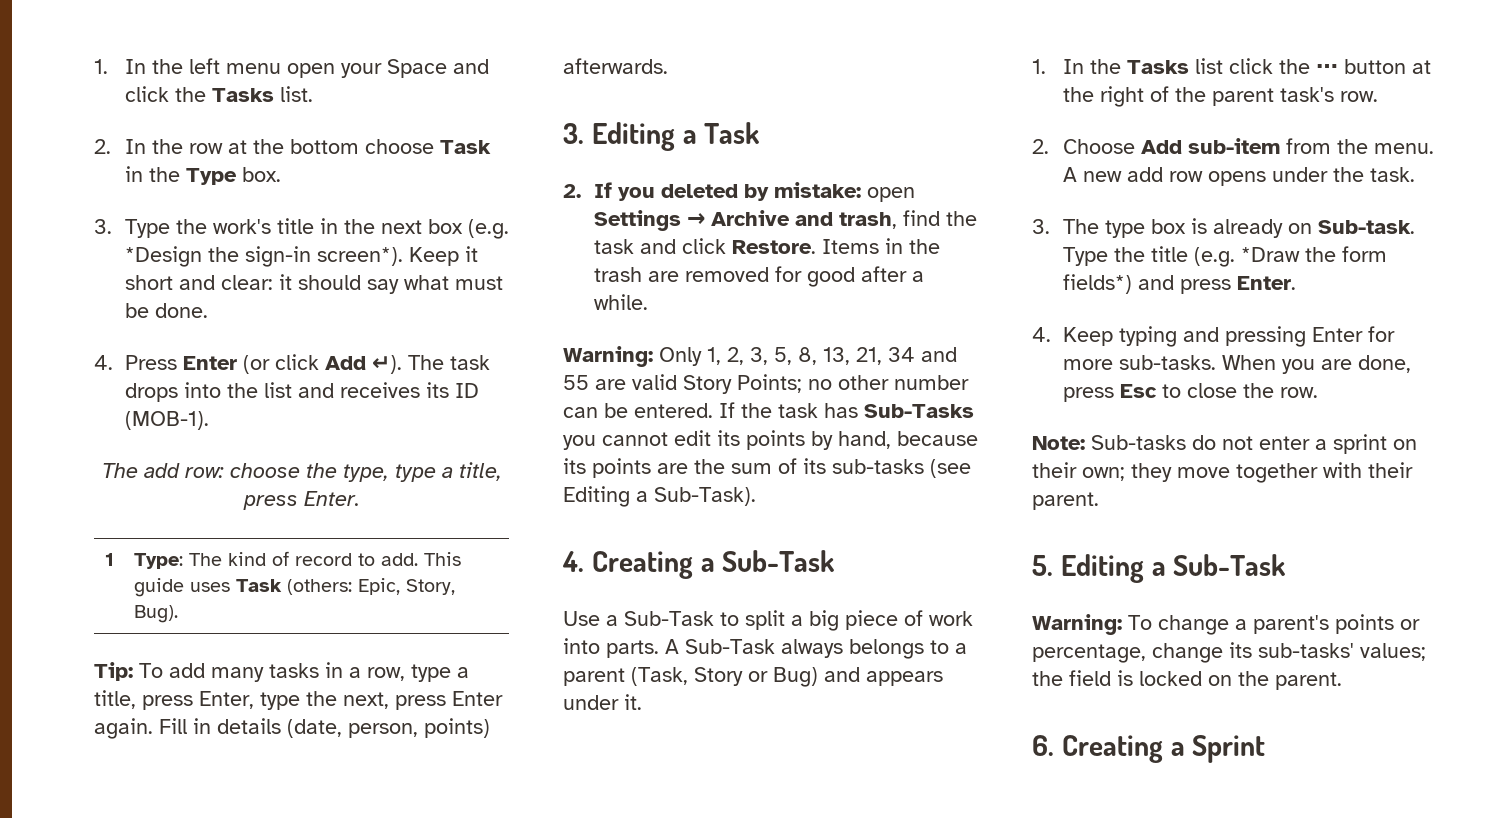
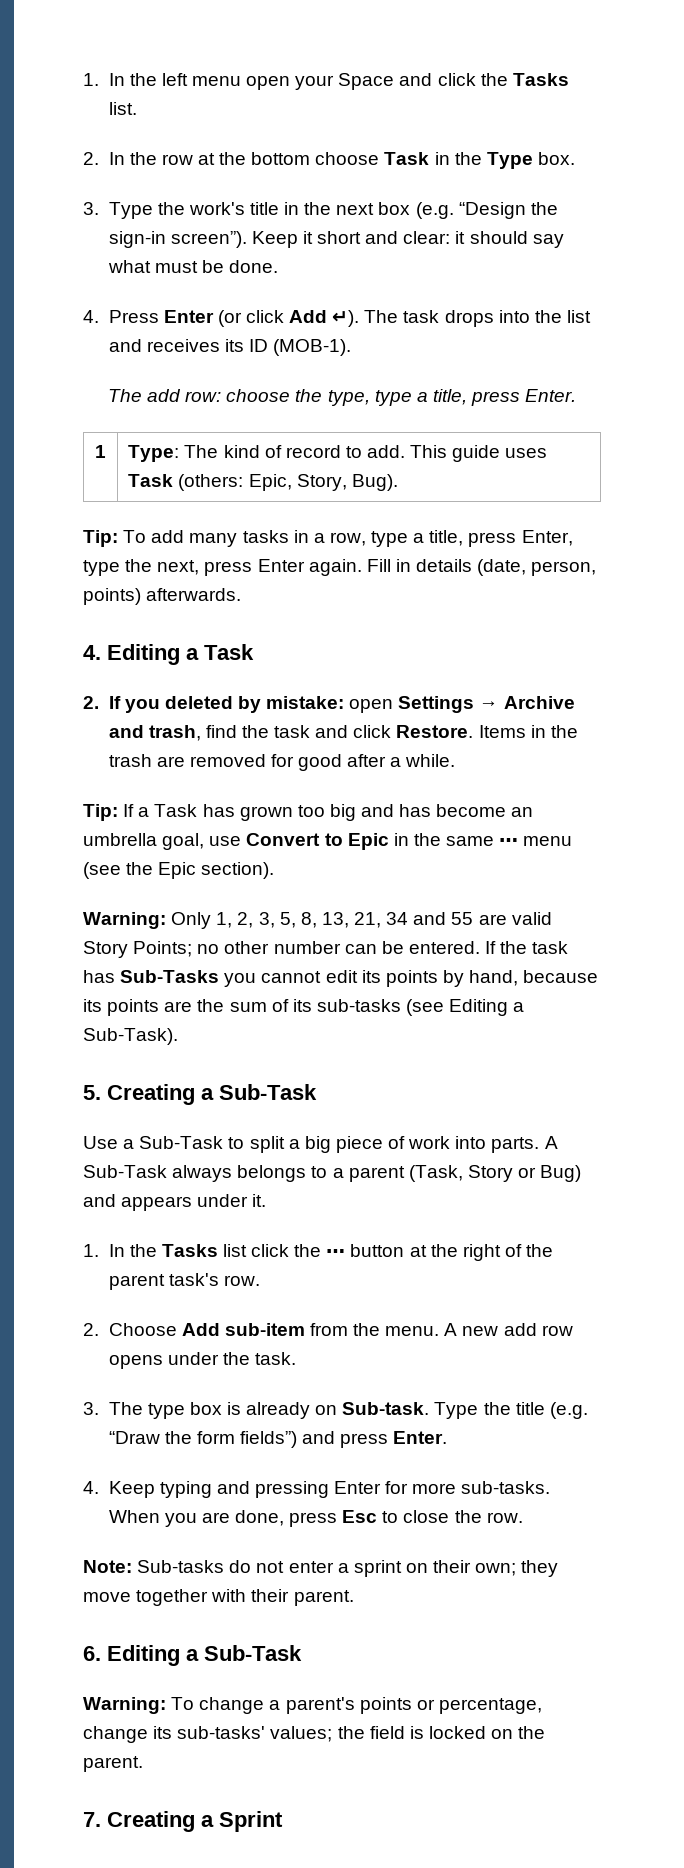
[124,246,202,267] *Design -> [458,202,526,219] “Design
[316,247,403,266] screen*). -> [170,231,247,248] screen”).
[563,123,584,144] 3. -> [83,645,101,660] 4.
(648, 302) none -> [83,804,534,821] [83,833,573,850] [83,862,275,879] // Tip: If a Task has grown too big and has become an umbrella goal, use Convert to Epic in the same ⋯ menu (see the Epic section).
[562,551,584,572] 4. -> [83,1085,101,1100] 5.
[1240,247,1300,262] *Draw -> [108,1431,160,1444] “Draw
[1062,274,1132,294] fields*) -> [239,1431,297,1448] fields”)
[1032,555,1053,576] 5. -> [83,1646,101,1661] 6.
[1032,735,1054,756] 6. -> [83,1812,101,1827] 7.

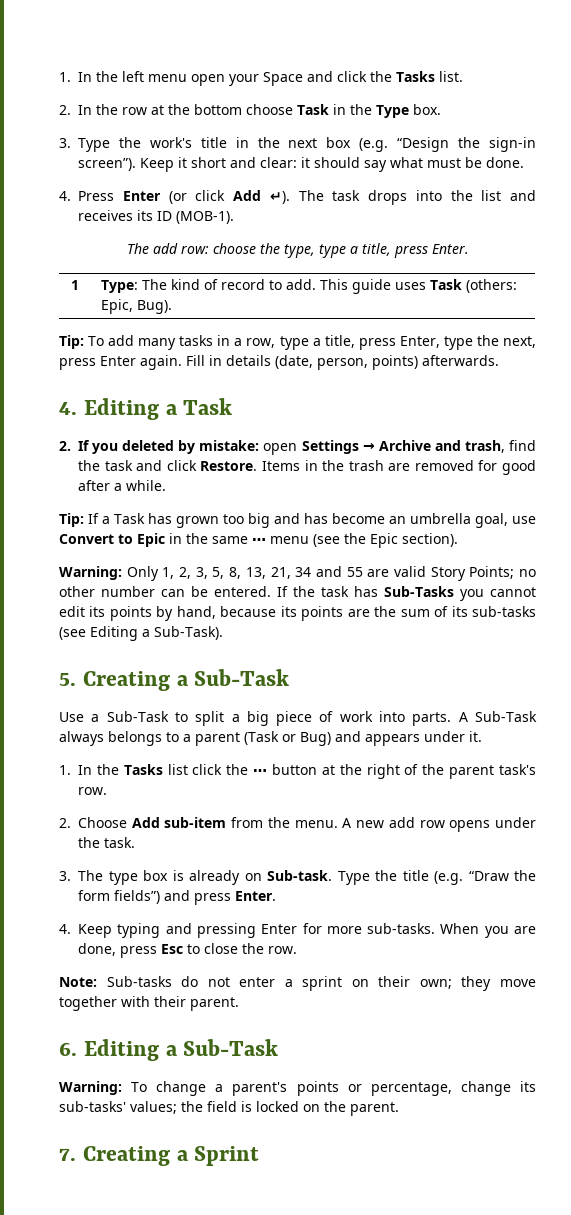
[296,474,347,491] Story, -> (134, 306) none
[408,1165,513,1182] (Task, Story -> [244,731,279,745] (Task

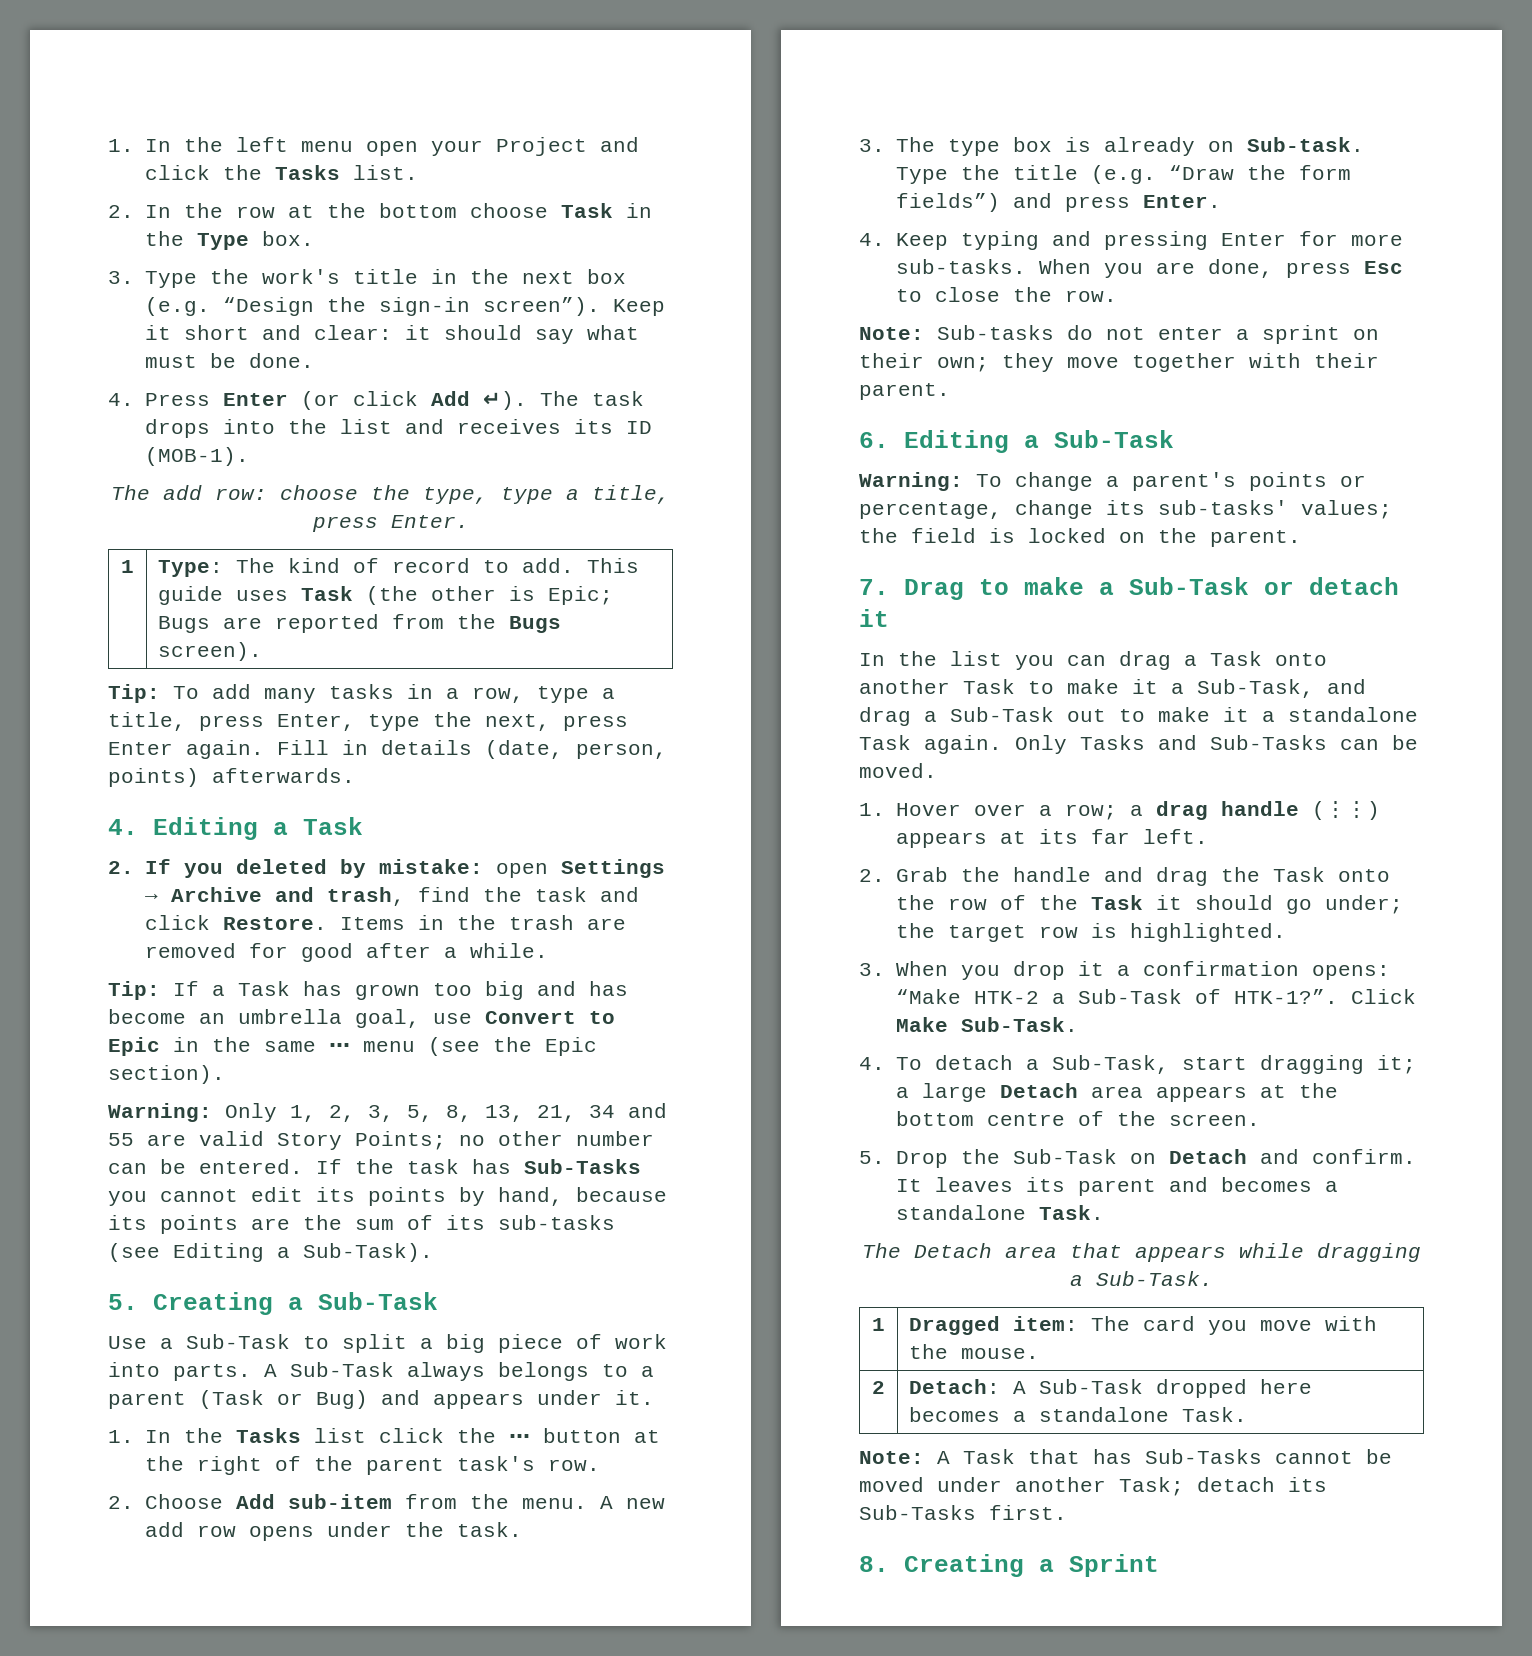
[263,72,303,86] Space -> [495,137,587,156] Project
[466,279,518,293] [101,299,173,314] (others: Epic, Bug). -> [366,586,614,605] [158,614,562,633] [158,642,263,661] (the other is Epic; Bugs are reported from the Bugs screen).
(76, 1154) none -> [904,577,1399,600] [859,609,889,627] [859,651,1327,670] [859,679,1366,698] [859,707,1418,726] [859,735,1418,754] [859,763,937,778] [859,801,1380,820] [895,829,1208,848] [859,867,1390,886] [895,895,1403,914] [895,923,1286,942] [859,961,1390,980] [895,989,1416,1004] [895,1017,1078,1032] [859,1055,1416,1074] [895,1083,1338,1102] [895,1111,1260,1126] [859,1149,1416,1168] [895,1177,1338,1196] [895,1205,1104,1220] [862,1243,1421,1262] [1070,1271,1213,1286] [872,1318,885,1331] [909,1316,1378,1335] [909,1344,1040,1359] [872,1381,885,1394] [909,1379,1313,1398] [909,1407,1248,1422] [859,1449,1392,1464] [859,1477,1327,1496] [859,1505,1067,1520] [859,1556,889,1572] Drag to make a Sub-Task or detach it // In the list you can drag a Task onto another Task to make it a Sub-Task, and drag a Sub-Task out to make it a standalone Task again. Only Tasks and Sub-Tasks can be moved. // 1. Hover over a row; a drag handle (⋮⋮) appears at its far left. // 2. Grab the handle and drag the Task onto the row of the Task it should go under; the target row is highlighted. // 3. When you drop it a confirmation opens: “Make HTK-2 a Sub-Task of HTK-1?”. Click Make Sub-Task. // 4. To detach a Sub-Task, start dragging it; a large Detach area appears at the bottom centre of the screen. // 5. Drop the Sub-Task on Detach and confirm. It leaves its parent and becomes a standalone Task. // The Detach area that appears while dragging a Sub-Task. // 1 | Dragged item: The card you move with the mouse. // 2 | Detach: A Sub-Task dropped here becomes a standalone Task. // Note: A Task that has Sub-Tasks cannot be moved under another Task; detach its Sub-Tasks first. // 8.

